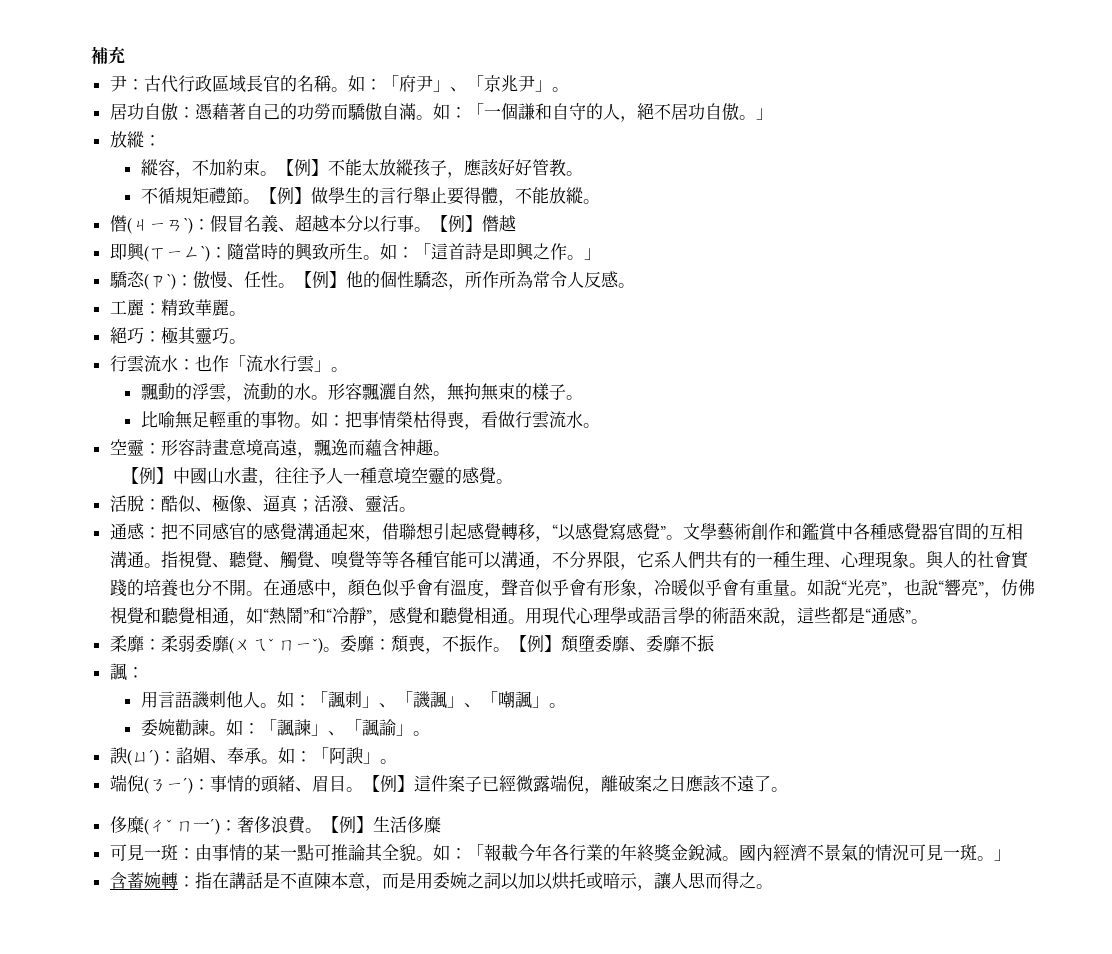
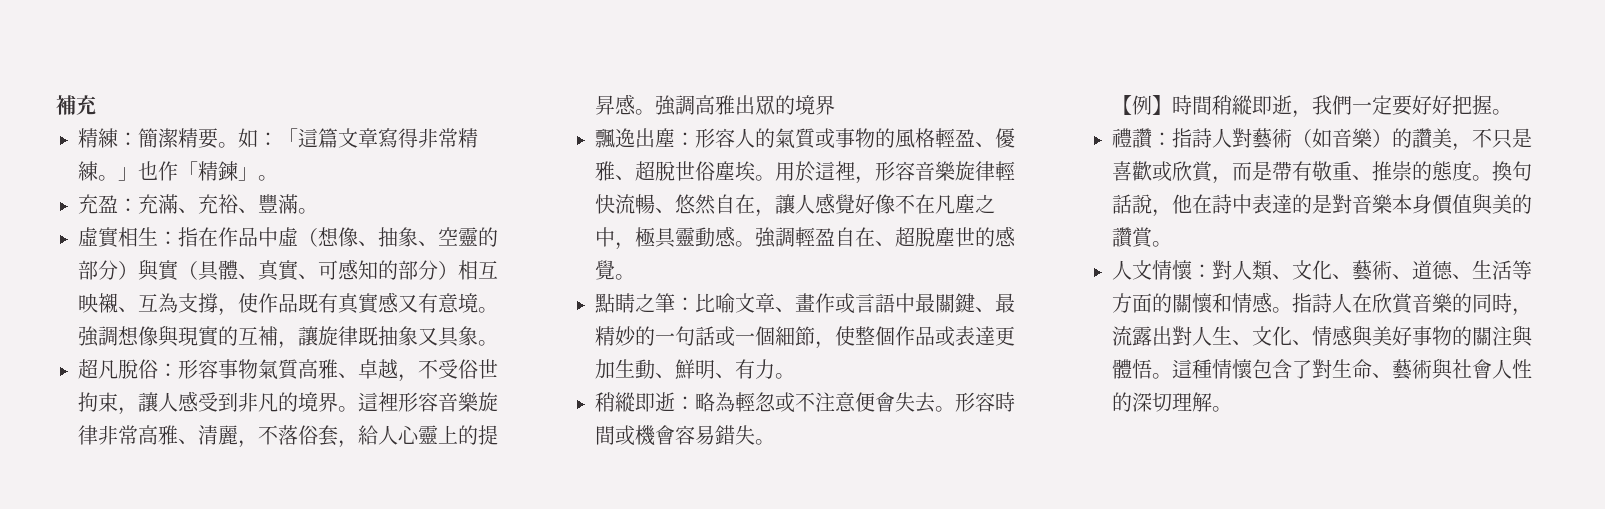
[109,75,569,93] [109,103,773,122] [109,131,161,148] [140,159,583,178] [140,186,600,206] [109,214,516,234] [109,243,601,262] [108,271,635,290] [109,299,246,316] [109,326,246,345] [109,355,348,373] [140,383,583,402] [140,411,600,430] [109,438,450,458] [121,466,513,486] [109,495,416,513] [109,522,1023,542] [109,551,1029,570] [109,579,1035,598] [109,607,928,626] [109,634,715,654] [109,663,144,681] [140,691,566,709] [140,719,430,737] [109,747,397,766] [109,774,788,794] [109,816,442,835] [109,843,1011,862] [109,872,756,891] 尹：古代行政區域長官的名稱。如：「府尹」、「京兆尹」。 // 居功自傲：憑藉著自己的功勞而驕傲自滿。如：「一個謙和自守的人，絕不居功自傲。」 // 放縱： // 縱容，不加約束。【例】不能太放縱孩子，應該好好管教。 // 不循規矩禮節。【例】做學生的言行舉止要得體，不能放縱。 // 僭(ㄐㄧㄢˋ)：假冒名義、超越本分以行事。【例】僭越 // 即興(ㄒㄧㄥˋ)：隨當時的興致所生。如：「這首詩是即興之作。」 // 驕恣(ㄗˋ)：傲慢、任性。【例】他的個性驕恣，所作所為常令人反感。 // 工麗：精致華麗。 // 絕巧：極其靈巧。 // 行雲流水：也作「流水行雲」。 // 飄動的浮雲，流動的水。形容飄灑自然，無拘無束的樣子。 // 比喻無足輕重的事物。如：把事情榮枯得喪，看做行雲流水。 // 空靈：形容詩畫意境高遠，飄逸而蘊含神趣。 // 【例】中國山水畫，往往予人一種意境空靈的感覺。 // 活脫：酷似、極像、逼真；活潑、靈活。 // 通感：把不同感官的感覺溝通起來，借聯想引起感覺轉移，“以感覺寫感覺”。文學藝術創作和鑑賞中各種感覺器官間的互相溝通。指視覺、聽覺、觸覺、嗅覺等等各種官能可以溝通，不分界限，它系人們共有的一種生理、心理現象。與人的社會實踐的培養也分不開。在通感中，顏色似乎會有溫度，聲音似乎會有形象，冷暖似乎會有重量。如說“光亮”，也說“響亮”，仿佛視覺和聽覺相通，如“熱鬧”和“冷靜”，感覺和聽覺相通。用現代心理學或語言學的術語來說，這些都是“通感”。 // 柔靡：柔弱委靡(ㄨㄟˇ ㄇㄧˇ)。委靡：頹喪，不振作。【例】頹墮委靡、委靡不振 // 諷： // 用言語譏刺他人。如：「諷刺」、「譏諷」、「嘲諷」。 // 委婉勸諫。如：「諷諫」、「諷諭」。 // 諛(ㄩˊ)：諂媚、奉承。如：「阿諛」。 // 端倪(ㄋㄧˊ)：事情的頭緒、眉目。【例】這件案子已經微露端倪，離破案之日應該不遠了。 // 侈糜(ㄔˇ ㄇ一ˊ)：奢侈浪費。【例】生活侈糜 // 可見一斑：由事情的某一點可推論其全貌。如：「報載今年各行業的年終獎金銳減。國內經濟不景氣的情況可見一斑。」 // 含蓄婉轉：指在講話是不直陳本意，而是用委婉之詞以加以烘托或暗示，讓人思而得之 -> [78,128,478,149] [78,161,278,181] [78,194,318,214] [78,227,498,248] [78,259,498,281] [78,292,498,316] [78,325,498,349] [78,359,498,382] [78,391,498,415] [78,425,498,448] [595,94,835,116] [595,128,1015,149] [595,161,1015,184] [595,193,995,217] [595,226,1016,250] [595,260,635,280] [595,293,1015,314] [595,326,1015,349] [595,359,795,379] [595,392,1015,413] [595,425,775,446] [1112,95,1513,118] [1112,128,1532,151] [1112,160,1532,184] [1112,193,1532,217] [1112,227,1172,248] [1112,260,1532,281] [1112,292,1532,316] [1112,325,1533,347] [1112,358,1532,380] [1112,392,1212,412] 精練：簡潔精要。如：「這篇文章寫得非常精練。」也作「精鍊」。 // 充盈：充滿、充裕、豐滿。 // 虛實相生：指在作品中虛（想像、抽象、空靈的部分）與實（具體、真實、可感知的部分）相互映襯、互為支撐，使作品既有真實感又有意境。強調想像與現實的互補，讓旋律既抽象又具象。 // 超凡脫俗：形容事物氣質高雅、卓越，不受俗世拘束，讓人感受到非凡的境界。這裡形容音樂旋律非常高雅、清麗，不落俗套，給人心靈上的提昇感。強調高雅出眾的境界 // 飄逸出塵：形容人的氣質或事物的風格輕盈、優雅、超脫世俗塵埃。用於這裡，形容音樂旋律輕快流暢、悠然自在，讓人感覺好像不在凡塵之中，極具靈動感。強調輕盈自在、超脫塵世的感覺。 // 點睛之筆：比喻文章、畫作或言語中最關鍵、最精妙的一句話或一個細節，使整個作品或表達更加生動、鮮明、有力。 // 稍縱即逝：略為輕忽或不注意便會失去。形容時間或機會容易錯失。 // 【例】時間稍縱即逝，我們一定要好好把握。 // 禮讚：指詩人對藝術（如音樂）的讚美，不只是喜歡或欣賞，而是帶有敬重、推崇的態度。換句話說，他在詩中表達的是對音樂本身價值與美的讚賞。 // 人文情懷：對人類、文化、藝術、道德、生活等方面的關懷和情感。指詩人在欣賞音樂的同時，流露出對人生、文化、情感與美好事物的關注與體悟。這種情懷包含了對生命、藝術與社會人性的深切理解

